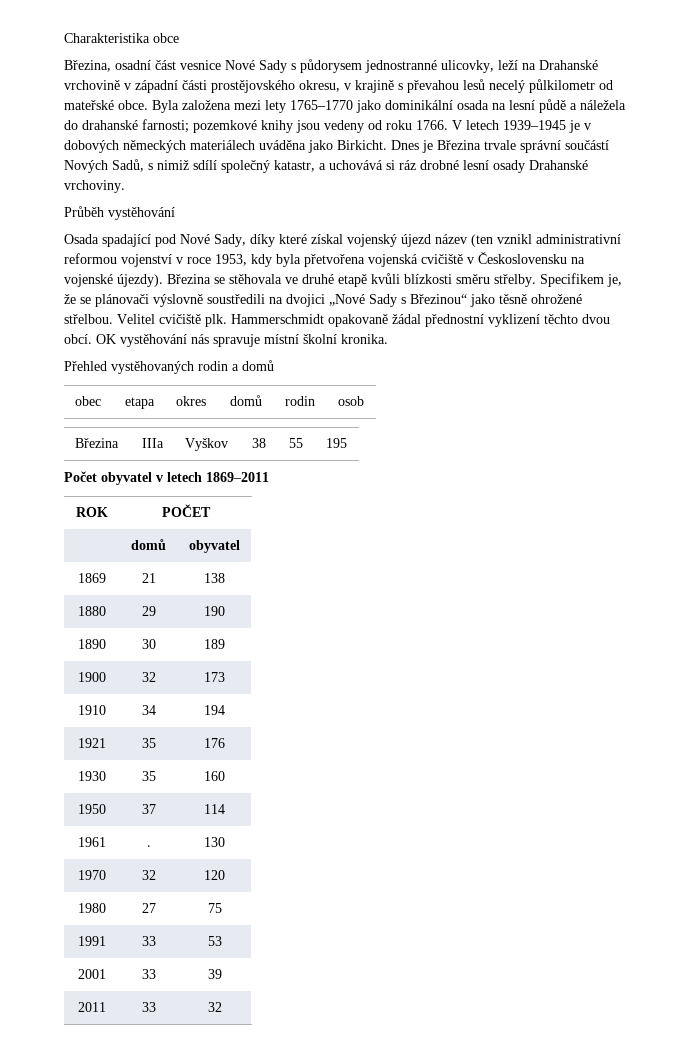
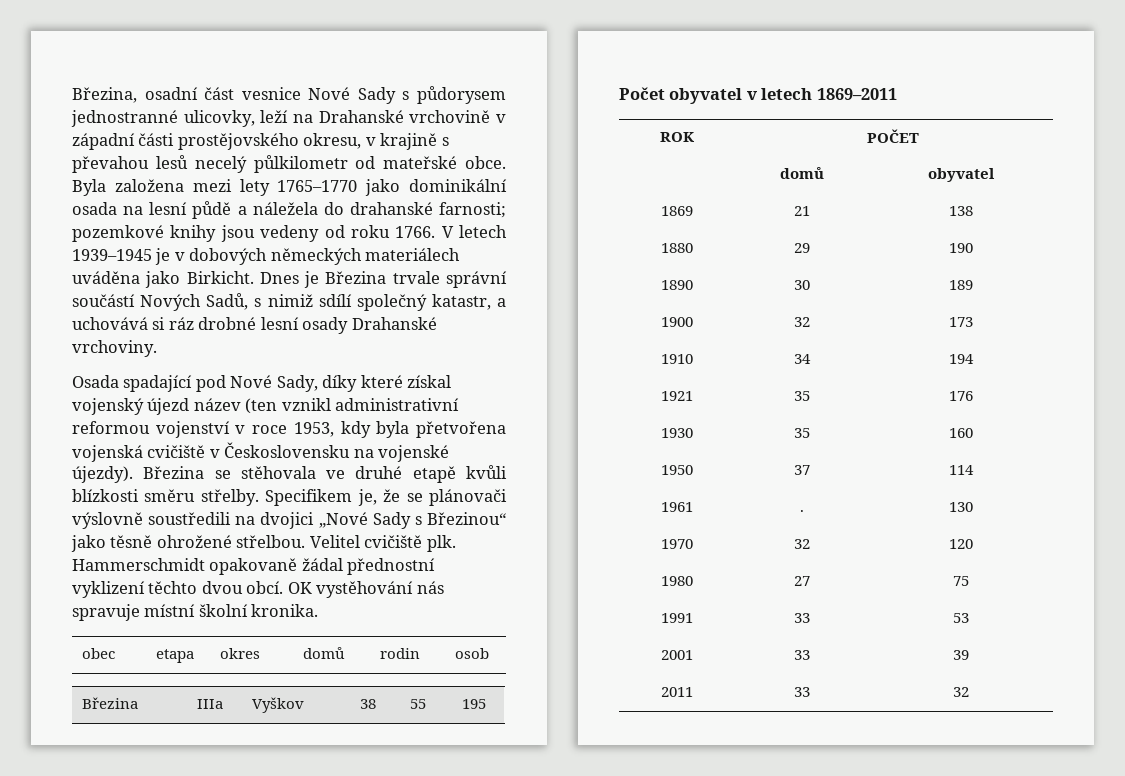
[64,33,179,43] Charakteristika obce // -> (72, 95) none
[64,206,175,220] // Průběh vystěhování -> (157, 348) none
[64,360,274,374] // Přehled vystěhovaných rodin a domů -> (319, 610) none

